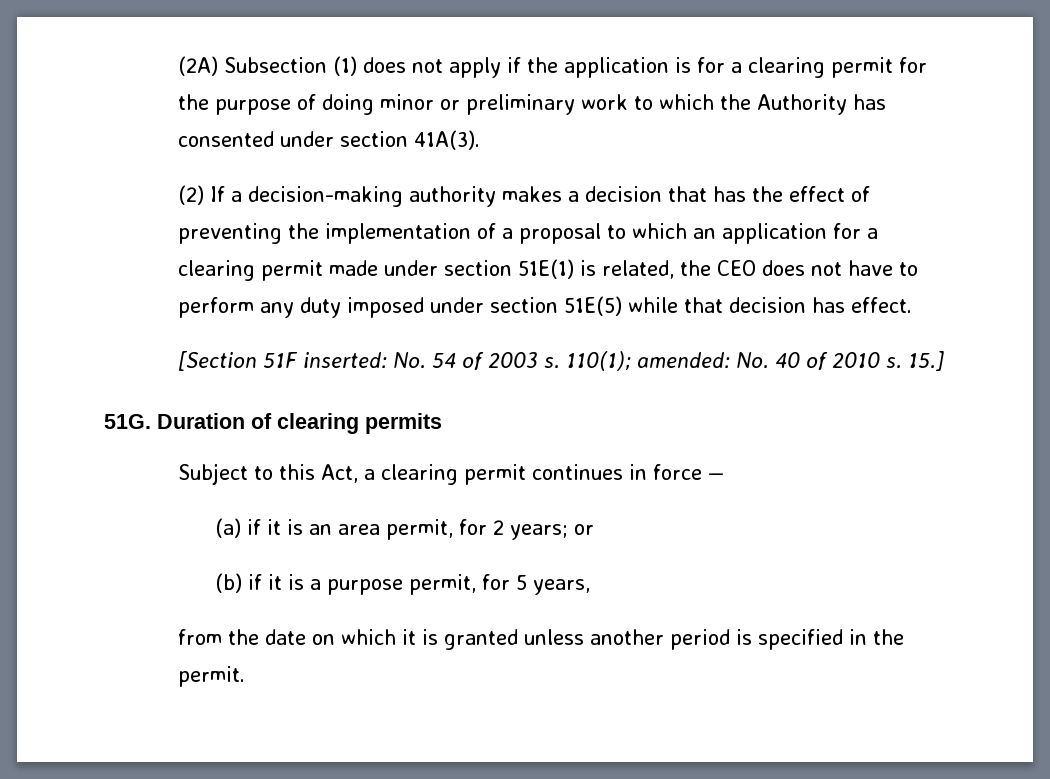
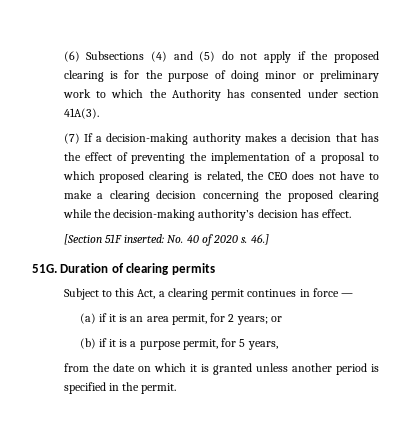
[178,56,894,78] (2A) Subsection (1) does not apply if the application is for a clearing permit -> [63,51,379,63] [63,70,119,82] (6) Subsections (4) and (5) do not apply if the proposed clearing is
[178,185,205,205] (2) -> [63,133,80,144] (7)
[693,223,879,244] [178,259,575,281] an application for a clearing permit made under section 51E(1) -> [99,171,190,183] proposed clearing
[178,296,724,318] perform any duty imposed under section 51E(5) while that -> [63,190,380,202] [62,209,255,221] make a clearing decision concerning the proposed clearing while the decision-making authority’s
[432,351,945,371] 54 of 2003 s. 110(1); amended: No. 40 of 2010 s. 15.] -> [186,234,269,246] 40 of 2020 s. 46.]

